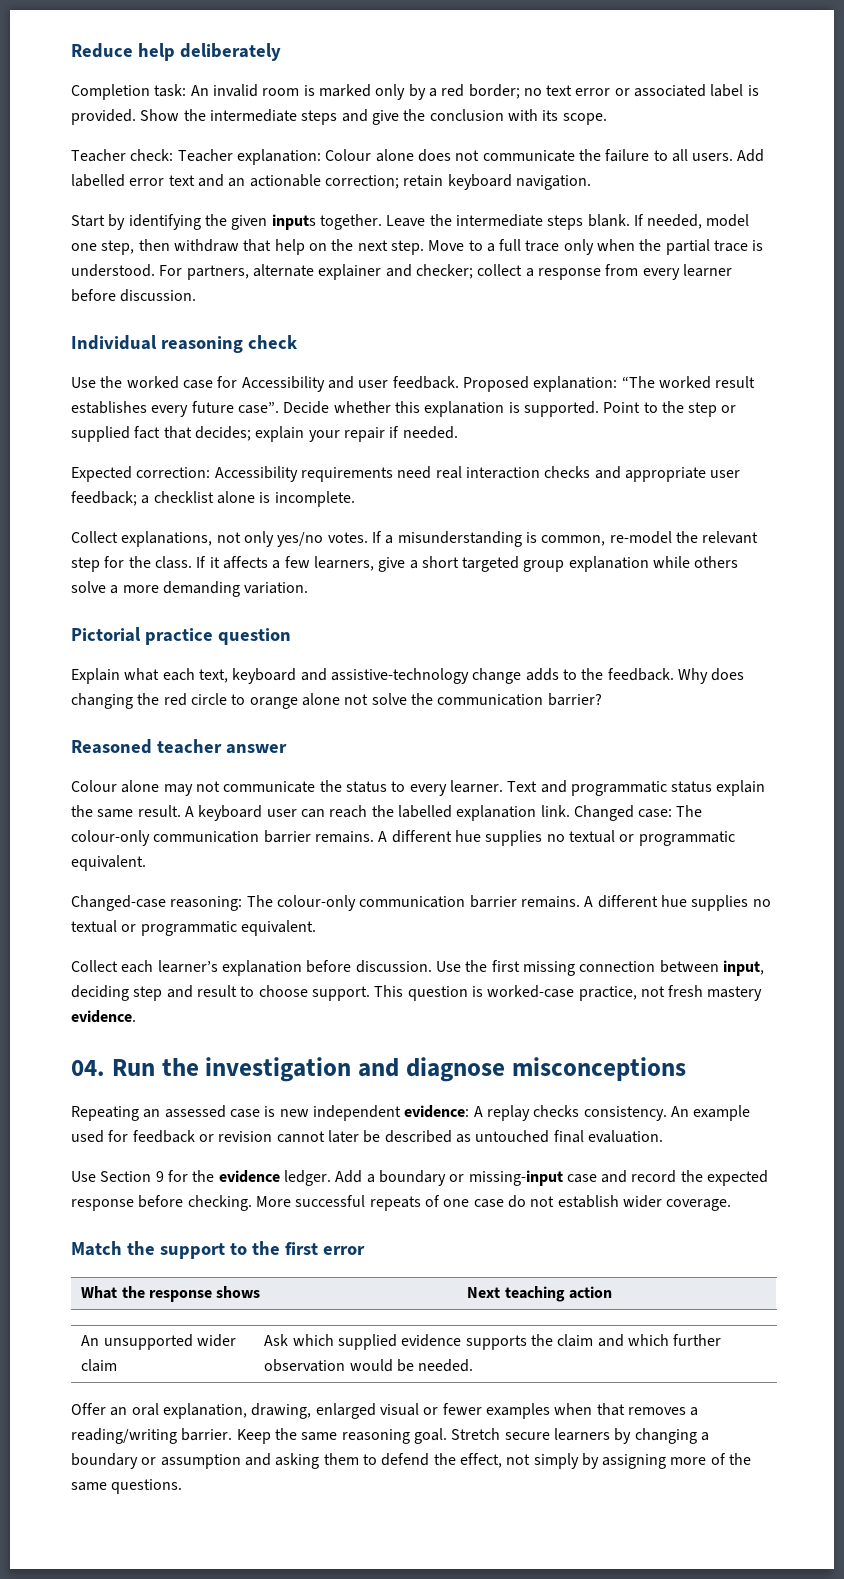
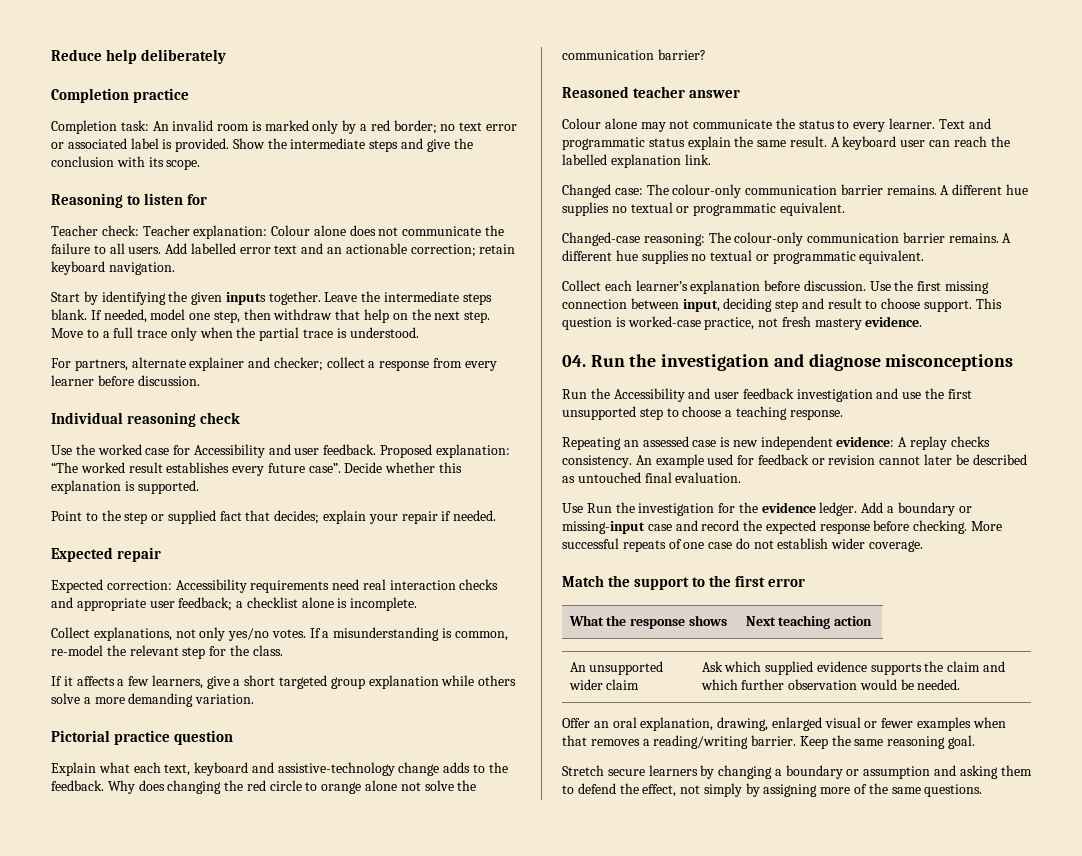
(281, 52) none -> [51,88,190,103] // Completion practice
(607, 119) none -> [51,193,208,208] // Reasoning to listen for
(155, 270) none -> (419, 332) //
(599, 409) none -> (199, 487) //
(458, 432) none -> [51,547,162,562] // Expected repair
(192, 562) none -> (283, 650) //
(570, 811) none -> (711, 159) //
(686, 1069) none -> [562,388,972,402] [562,406,843,420] // Run the Accessibility and user feedback investigation and use the first unsupported step to choose a teaching response.
[100,1171,164,1182] Section 9 -> [586,502,715,516] Run the investigation
(447, 1436) none -> (976, 742) //

